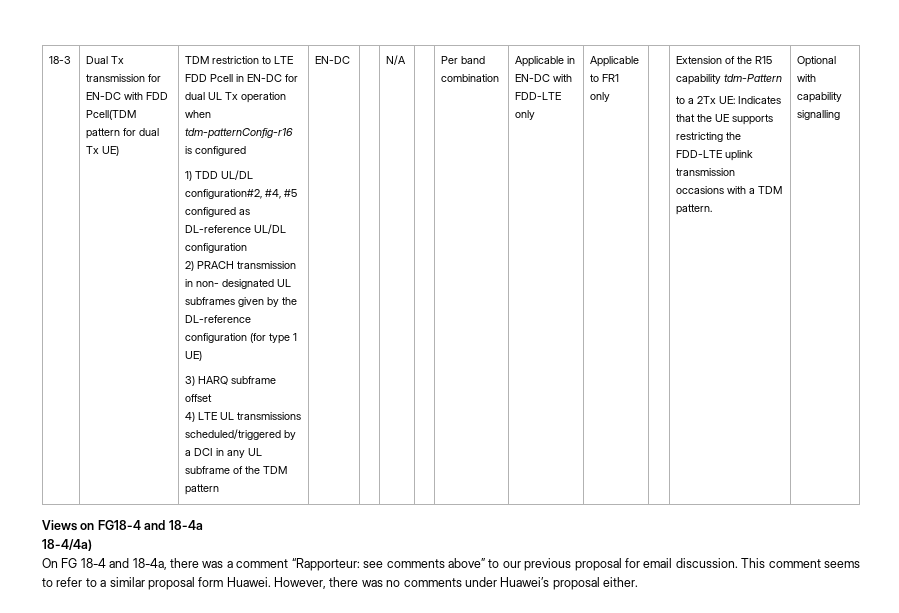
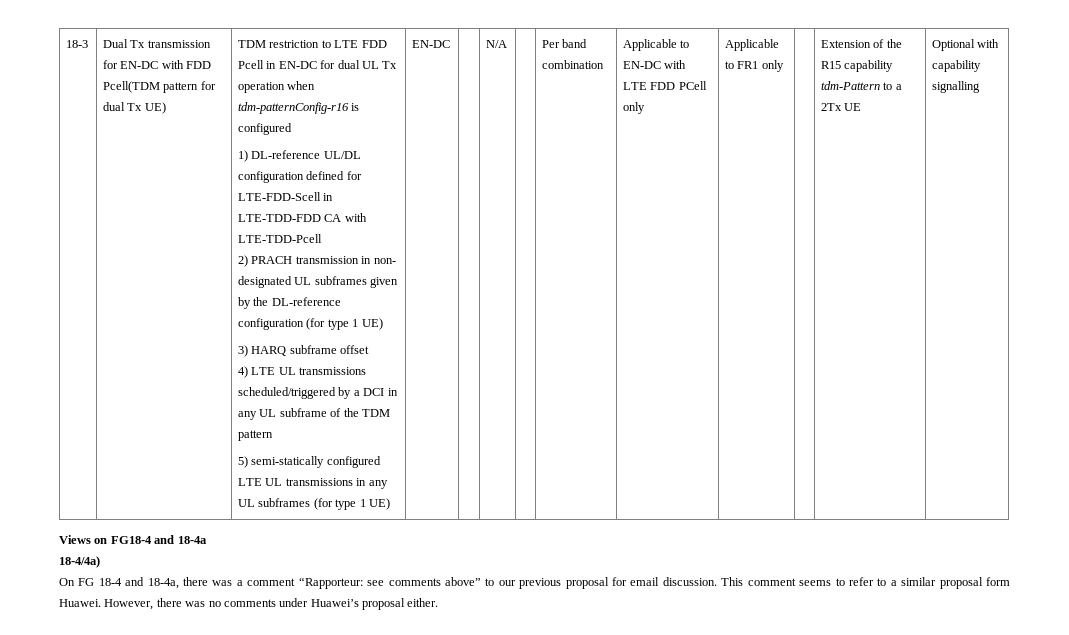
[195,170,254,180] [185,189,298,199] [185,207,251,217] [185,224,287,234] [185,243,248,253] TDD UL/DL configuration#2, #4, #5 configured as DL-reference UL/DL configuration -> [251,150,361,159] [238,171,362,183] [238,192,334,201] [238,213,367,222] [238,234,323,243] DL-reference UL/DL configuration defined for LTE-FDD-Scell in LTE-TDD-FDD CA with LTE-TDD-Pcell
(220, 489) none -> [238,456,381,468] [238,478,388,489] [238,498,390,510] // 5) semi-statically configured LTE UL transmissions in any UL subframes (for type 1 UE)
[567,56,576,64] [515,74,573,82] [515,92,562,100] in EN-DC with FDD-LTE -> [680,40,690,48] [623,60,687,69] [623,81,707,90] to EN-DC with LTE FDD PCell
(783, 78) // -> (881, 85) none
[719,96,782,104] [676,114,774,125] [676,132,742,142] [676,150,754,161] [676,168,736,176] [676,186,783,194] [676,204,713,215] UE: Indicates that the UE supports restricting the FDD-LTE uplink transmission occasions with a TDM pattern. -> [844,103,862,111] UE

